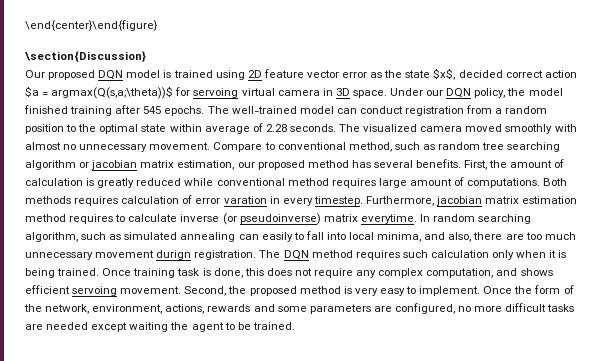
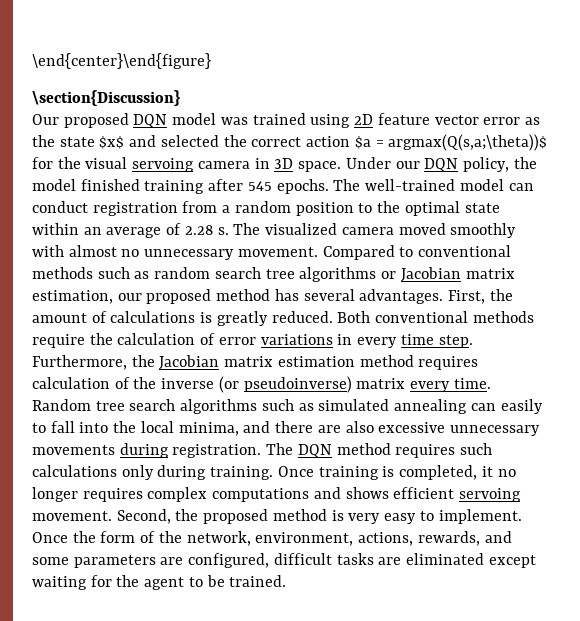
[163,70,172,78] is -> [220,117,248,125] was
[433,68,503,80] $x$, decided -> [99,135,247,149] $x$ and selected the
[193,88,275,98] servoing virtual -> [57,157,195,172] the visual servoing
(202, 128) none -> [83,227,102,235] an
[289,124,336,132] seconds. -> [217,227,229,235] s.
[213,142,263,152] Compare -> [322,245,395,260] Compared
[348,142,392,152] method, -> [32,267,93,279] methods
[482,142,561,152] [25,160,138,170] tree searching algorithm or jacobian -> [214,267,461,282] search tree algorithms or Jacobian
[416,159,462,168] benefits. -> [359,289,444,304] advantages.
[25,178,83,186] calculation -> [110,311,196,323] calculations
[136,177,568,188] [25,196,119,206] reduced while conventional method requires large amount of computations. Both methods requires -> [271,311,534,323] [32,333,113,348] reduced. Both conventional methods require the
[223,196,267,204] varation -> [260,334,333,345] variations
[313,196,483,206] timestep. Furthermore, jacobian -> [400,334,473,348] [32,355,220,370] time step. Furthermore, the Jacobian
[115,214,178,222] to calculate -> [32,377,157,389] calculation of the
[360,214,532,224] [25,232,78,242] everytime. In random searching algorithm, -> [410,378,491,392] [32,399,258,414] every time. Random tree search algorithms
(346, 236) none -> [113,421,137,433] the
[448,232,472,242] also, -> (271, 427) none
[525,232,576,240] [25,250,192,260] too much unnecessary movement durign -> [345,421,540,436] [32,443,169,458] also excessive unnecessary movements during
[430,250,567,260] [25,268,494,278] calculation only when it is being trained. Once training task is done, this does not require any complex computation, -> [32,465,516,480] [32,487,310,502] calculations only during training. Once training is completed, it no longer requires complex computations
[207,304,251,312] rewards -> [417,531,480,546] rewards,
[458,306,503,312] no more -> (270, 560) none
[46,322,89,330] needed -> [406,553,485,565] eliminated
(169, 327) none -> [90,575,112,587] for

